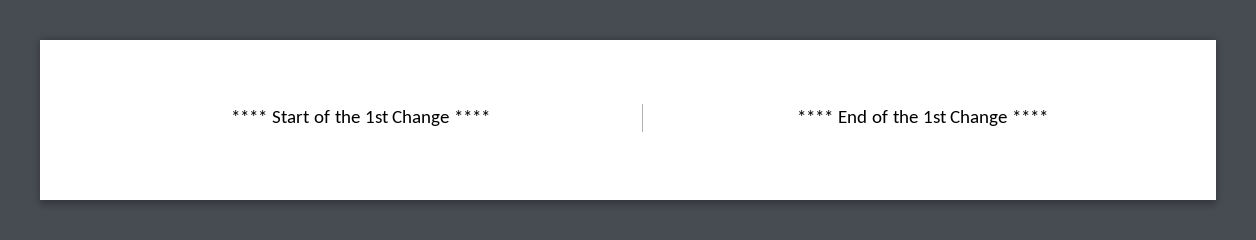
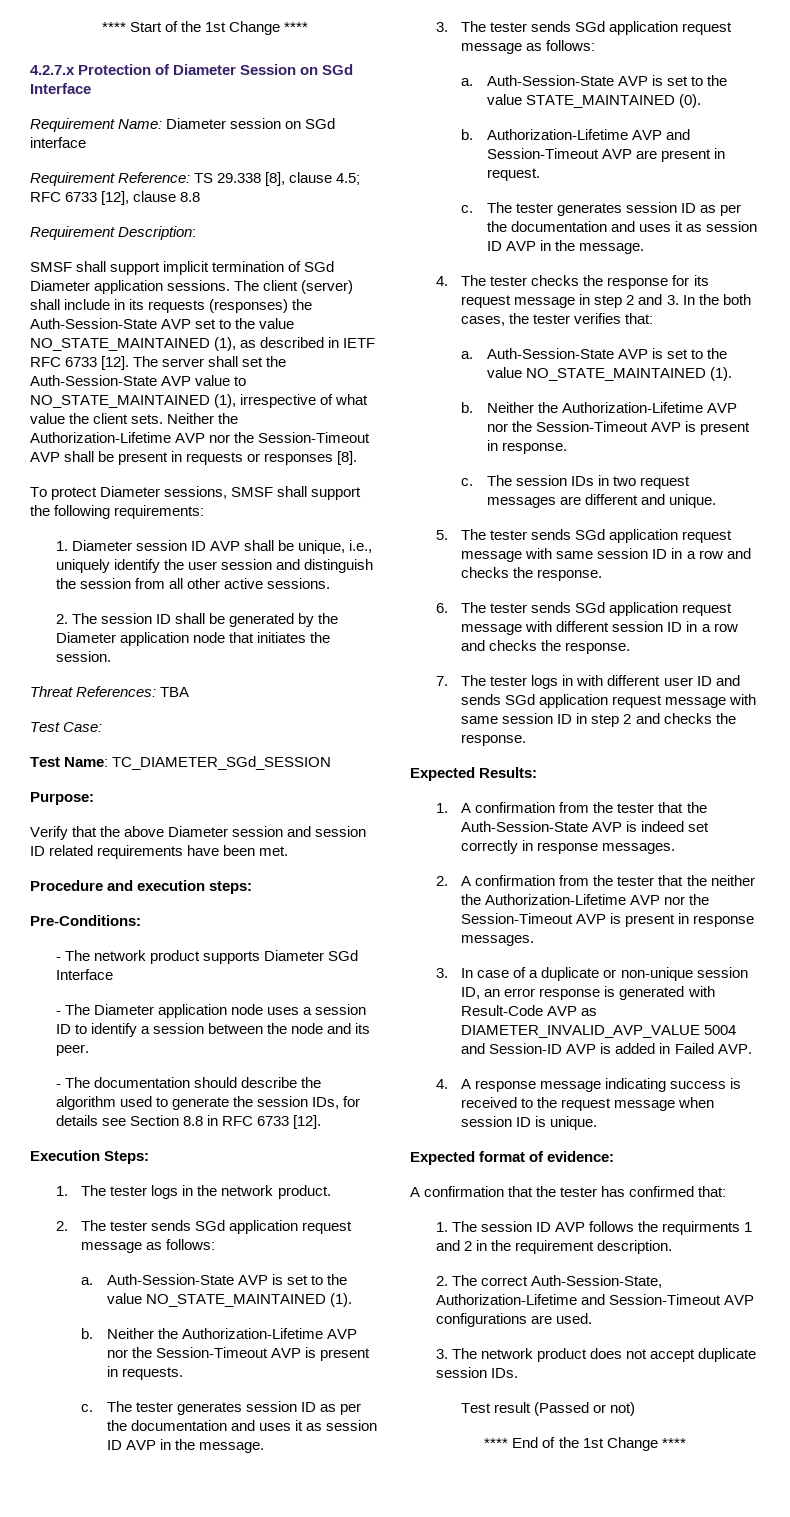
(491, 116) none -> [30,64,354,75] [30,83,91,94] [30,118,336,132] [30,137,86,148] [30,172,361,186] [30,191,201,205] [30,226,197,240] [30,261,335,275] [30,280,354,294] [30,299,313,313] [30,318,295,329] [30,337,376,351] [30,356,287,370] [30,375,247,386] [30,394,369,408] [30,413,239,424] [30,432,371,443] [30,451,358,465] [30,486,362,500] [30,505,205,519] [55,540,373,554] [55,559,373,573] [55,578,330,589] [55,613,339,627] [55,632,330,646] [55,651,111,662] [30,686,190,697] [30,722,103,732] [30,756,332,770] [30,792,94,805] [30,826,367,840] [30,845,289,859] [30,880,253,894] [30,915,141,926] [55,950,358,964] [55,969,113,980] [55,1004,366,1018] [55,1023,371,1037] [55,1044,89,1056] [55,1077,321,1088] [55,1096,360,1110] [55,1115,321,1129] [30,1150,150,1164] [55,1185,331,1199] [55,1220,353,1234] [81,1239,216,1253] [81,1274,348,1285] [106,1293,352,1307] [81,1328,358,1339] [106,1347,371,1361] [106,1366,183,1380] [81,1401,362,1415] [106,1420,378,1431] [106,1439,265,1453] [435,21,733,35] [461,40,596,54] [461,75,728,86] [486,94,701,108] [461,129,690,140] [486,148,726,162] [486,168,540,181] [461,202,742,216] [486,221,758,232] [486,240,645,254] [435,275,709,289] [461,294,751,308] [461,313,654,326] [461,348,728,359] [486,367,732,381] [461,402,738,413] [486,421,751,435] [486,440,567,454] [461,475,691,489] [486,494,717,508] [435,529,733,543] [461,548,751,562] [461,567,603,581] [435,602,733,616] [461,621,738,635] [461,640,631,654] [435,675,740,689] [461,694,757,708] [461,713,736,727] [461,734,527,746] [410,767,538,781] [435,802,707,813] [461,821,710,832] [461,840,676,854] [435,875,755,886] [461,894,710,905] [461,913,755,927] [461,935,535,946] [435,967,748,981] [461,986,715,1000] [461,1005,598,1016] [461,1025,737,1038] [461,1043,752,1054] [435,1078,742,1092] [461,1097,715,1111] [461,1116,598,1130] [410,1151,615,1165] [410,1186,727,1197] [435,1221,753,1235] [435,1240,672,1254] [435,1275,662,1288] [435,1294,754,1305] [435,1313,592,1327] [435,1348,756,1362] [435,1367,518,1378] [461,1402,636,1416] // 4.2.7.x Protection of Diameter Session on SGd Interface // Requirement Name: Diameter session on SGd interface // Requirement Reference: TS 29.338 [8], clause 4.5; RFC 6733 [12], clause 8.8 // Requirement Description: // SMSF shall support implicit termination of SGd Diameter application sessions. The client (server) shall include in its requests (responses) the Auth-Session-State AVP set to the value NO_STATE_MAINTAINED (1), as described in IETF RFC 6733 [12]. The server shall set the Auth-Session-State AVP value to NO_STATE_MAINTAINED (1), irrespective of what value the client sets. Neither the Authorization-Lifetime AVP nor the Session-Timeout AVP shall be present in requests or responses [8]. // To protect Diameter sessions, SMSF shall support the following requirements: // 1. Diameter session ID AVP shall be unique, i.e., uniquely identify the user session and distinguish the session from all other active sessions. // 2. The session ID shall be generated by the Diameter application node that initiates the session. // Threat References: TBA // Test Case: // Test Name: TC_DIAMETER_SGd_SESSION // Purpose: // Verify that the above Diameter session and session ID related requirements have been met. // Procedure and execution steps: // Pre-Conditions: // - The network product supports Diameter SGd Interface // - The Diameter application node uses a session ID to identify a session between the node and its peer. // - The documentation should describe the algorithm used to generate the session IDs, for details see Section 8.8 in RFC 6733 [12]. // Execution Steps: // 1. The tester logs in the network product. // 2. The tester sends SGd application request message as follows: // a. Auth-Session-State AVP is set to the value NO_STATE_MAINTAINED (1). // b. Neither the Authorization-Lifetime AVP nor the Session-Timeout AVP is present in requests. // c. The tester generates session ID as per the documentation and uses it as session ID AVP in the message. // 3. The tester sends SGd application request message as follows: // a. Auth-Session-State AVP is set to the value STATE_MAINTAINED (0). // b. Authorization-Lifetime AVP and Session-Timeout AVP are present in request. // c. The tester generates session ID as per the documentation and uses it as session ID AVP in the message. // 4. The tester checks the response for its request message in step 2 and 3. In the both cases, the tester verifies that: // a. Auth-Session-State AVP is set to the value NO_STATE_MAINTAINED (1). // b. Neither the Authorization-Lifetime AVP nor the Session-Timeout AVP is present in response. // c. The session IDs in two request messages are different and unique. // 5. The tester sends SGd application request message with same session ID in a row and checks the response. // 6. The tester sends SGd application request message with different session ID in a row and checks the response. // 7. The tester logs in with different user ID and sends SGd application request message with same session ID in step 2 and checks the response. // Expected Results: // 1. A confirmation from the tester that the Auth-Session-State AVP is indeed set correctly in response messages. // 2. A confirmation from the tester that the neither the Authorization-Lifetime AVP nor the Session-Timeout AVP is present in response messages. // 3. In case of a duplicate or non-unique session ID, an error response is generated with Result-Code AVP as DIAMETER_INVALID_AVP_VALUE 5004 and Session-ID AVP is added in Failed AVP. // 4. A response message indicating success is received to the request message when session ID is unique. // Expected format of evidence: // A confirmation that the tester has confirmed that: // 1. The session ID AVP follows the requirments 1 and 2 in the requirement description. // 2. The correct Auth-Session-State, Authorization-Lifetime and Session-Timeout AVP configurations are used. // 3. The network product does not accept duplicate session IDs. // Test result (Passed or not)

